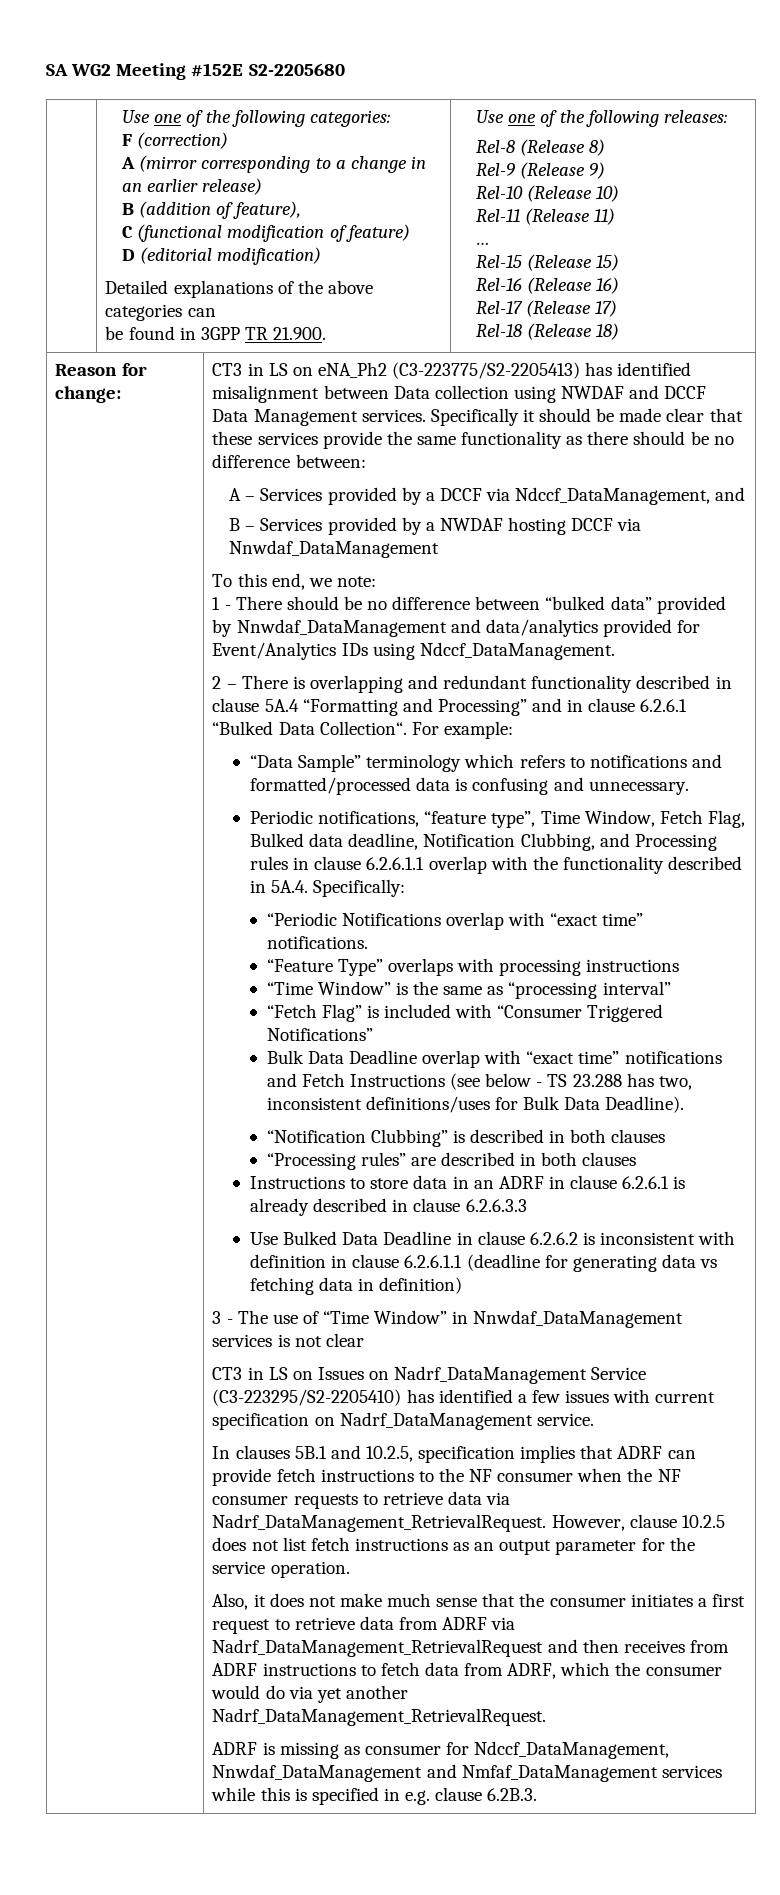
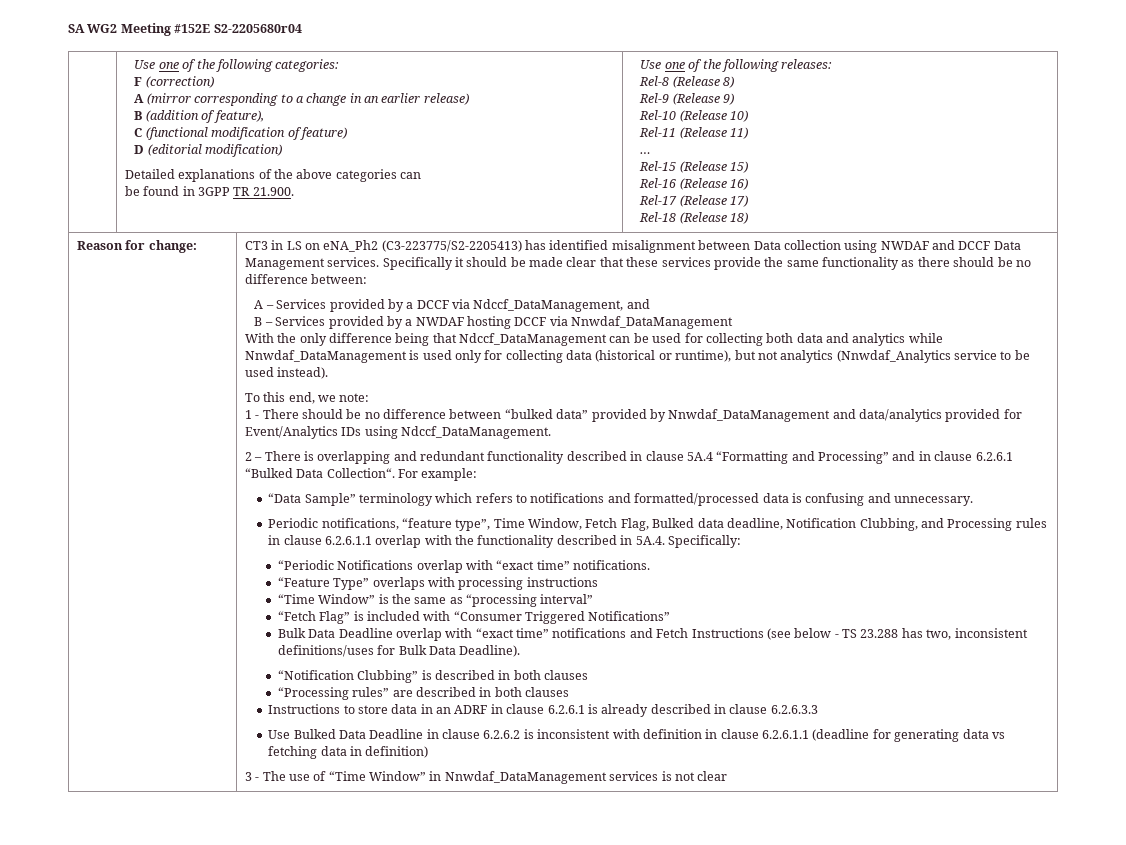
[248,63,345,76] S2-2205680 -> [213,24,302,33] S2-2205680r04
(440, 549) none -> [244,333,943,346] [244,350,1030,363] [244,367,329,379] // With the only difference being that Ndccf_DataManagement can be used for collecting both data and analytics while Nnwdaf_DataManagement is used only for collecting data (historical or runtime), but not analytics (Nnwdaf_Analytics service to be used instead).
[212,1366,647,1384] [212,1389,716,1406] [212,1412,594,1430] [212,1445,696,1463] [212,1468,681,1486] [212,1491,511,1509] [212,1514,725,1532] [212,1537,695,1555] [212,1561,350,1578] [212,1593,745,1610] [212,1616,516,1634] [212,1639,729,1657] [212,1662,722,1679] [211,1685,408,1703] [212,1708,547,1726] [212,1741,670,1759] [212,1764,722,1782] [211,1787,538,1805] // CT3 in LS on Issues on Nadrf_DataManagement Service (C3-223295/S2-2205410) has identified a few issues with current specification on Nadrf_DataManagement service. // In clauses 5B.1 and 10.2.5, specification implies that ADRF can provide fetch instructions to the NF consumer when the NF consumer requests to retrieve data via Nadrf_DataManagement_RetrievalRequest. However, clause 10.2.5 does not list fetch instructions as an output parameter for the service operation. // Also, it does not make much sense that the consumer initiates a first request to retrieve data from ADRF via Nadrf_DataManagement_RetrievalRequest and then receives from ADRF instructions to fetch data from ADRF, which the consumer would do via yet another Nadrf_DataManagement_RetrievalRequest. // ADRF is missing as consumer for Ndccf_DataManagement, Nnwdaf_DataManagement and Nmfaf_DataManagement services while this is specified in e.g. clause 6.2B.3. -> (728, 776) none

